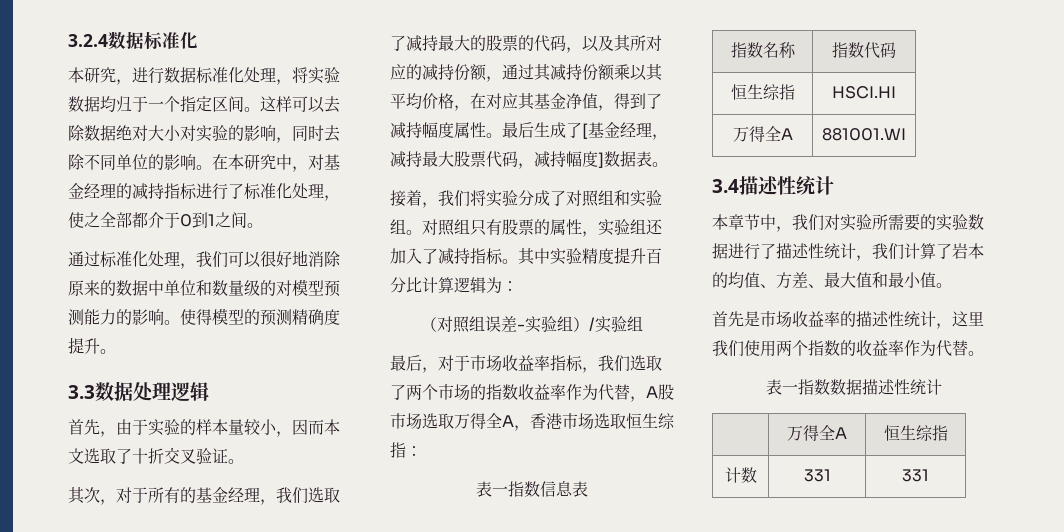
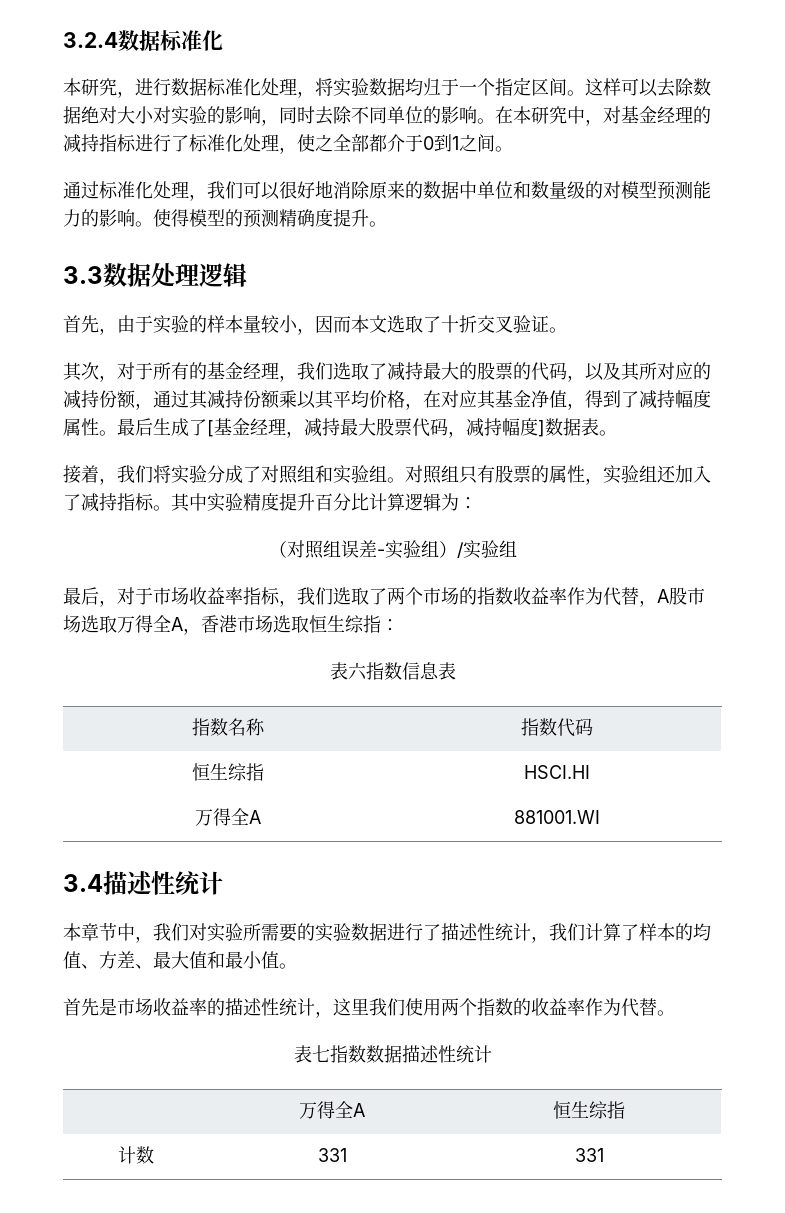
[492,486,508,495] 一 -> [347,662,367,680] 六
[952,243,968,259] 岩 -> [639,923,657,941] 样
[782,384,798,393] 一 -> [311,1045,330,1062] 七

